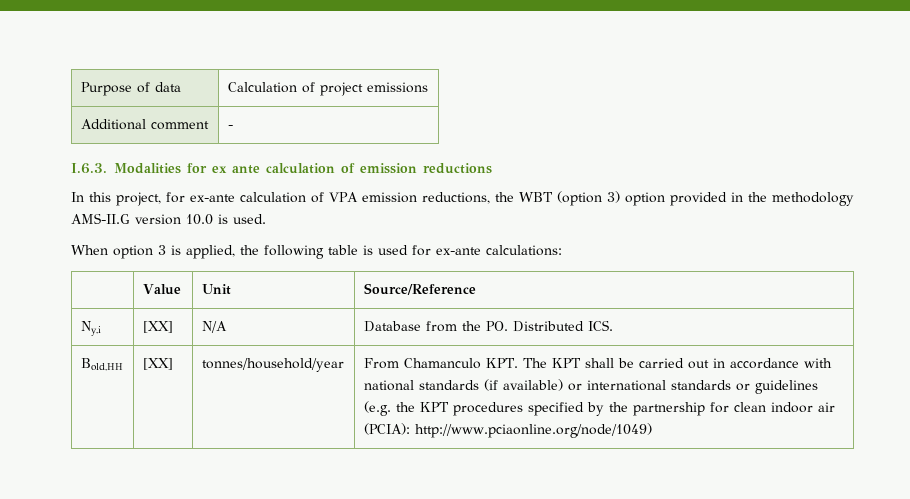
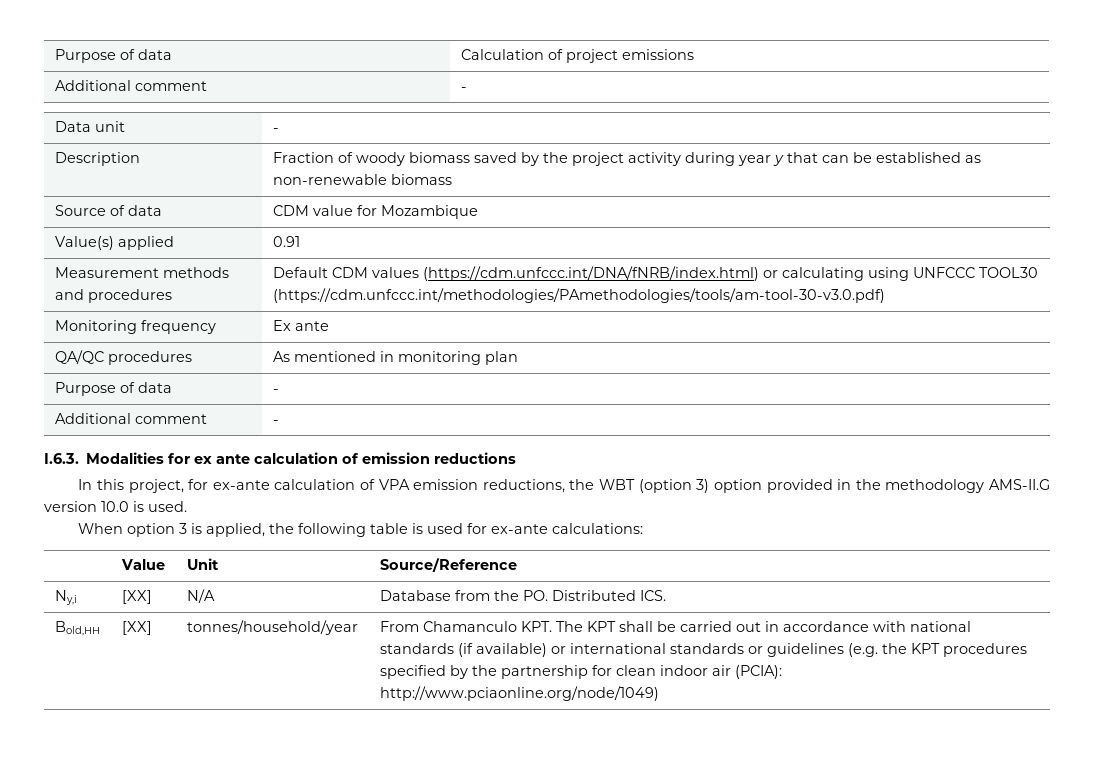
(233, 127) none -> [54,121,125,132] [272,128,279,132] [54,152,140,166] [272,152,981,166] [272,174,452,185] [54,205,162,216] [272,205,478,219] [54,236,174,250] [272,236,300,247] [54,267,229,278] [54,289,172,303] [272,266,1038,281] [272,288,885,303] [54,320,216,334] [272,320,329,331] [54,350,192,365] [272,351,518,365] [54,382,172,396] [272,389,279,393] [54,413,207,424] [272,420,279,424] // Data unit | - // Description | Fraction of woody biomass saved by the project activity during year y that can be established as non-renewable biomass // Source of data | CDM value for Mozambique // Value(s) applied | 0.91 // Measurement methods and procedures | Default CDM values (https://cdm.unfccc.int/DNA/fNRB/index.html) or calculating using UNFCCC TOOL30 (https://cdm.unfccc.int/methodologies/PAmethodologies/tools/am-tool-30-v3.0.pdf) // Monitoring frequency | Ex ante // QA/QC procedures | As mentioned in monitoring plan // Purpose of data | - // Additional comment | -

